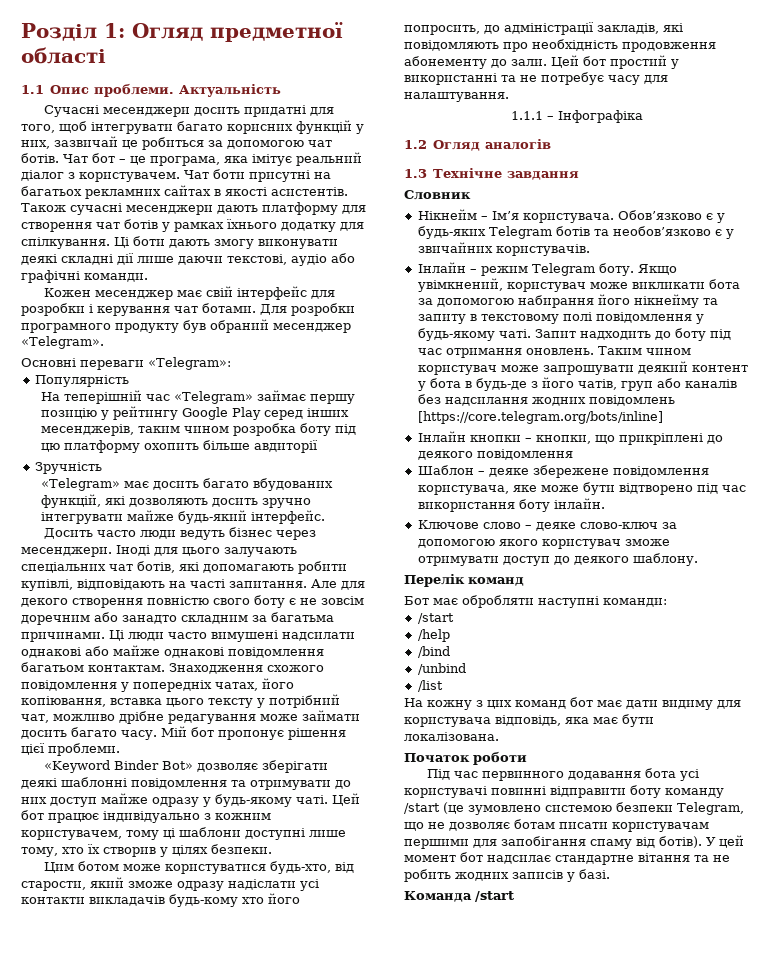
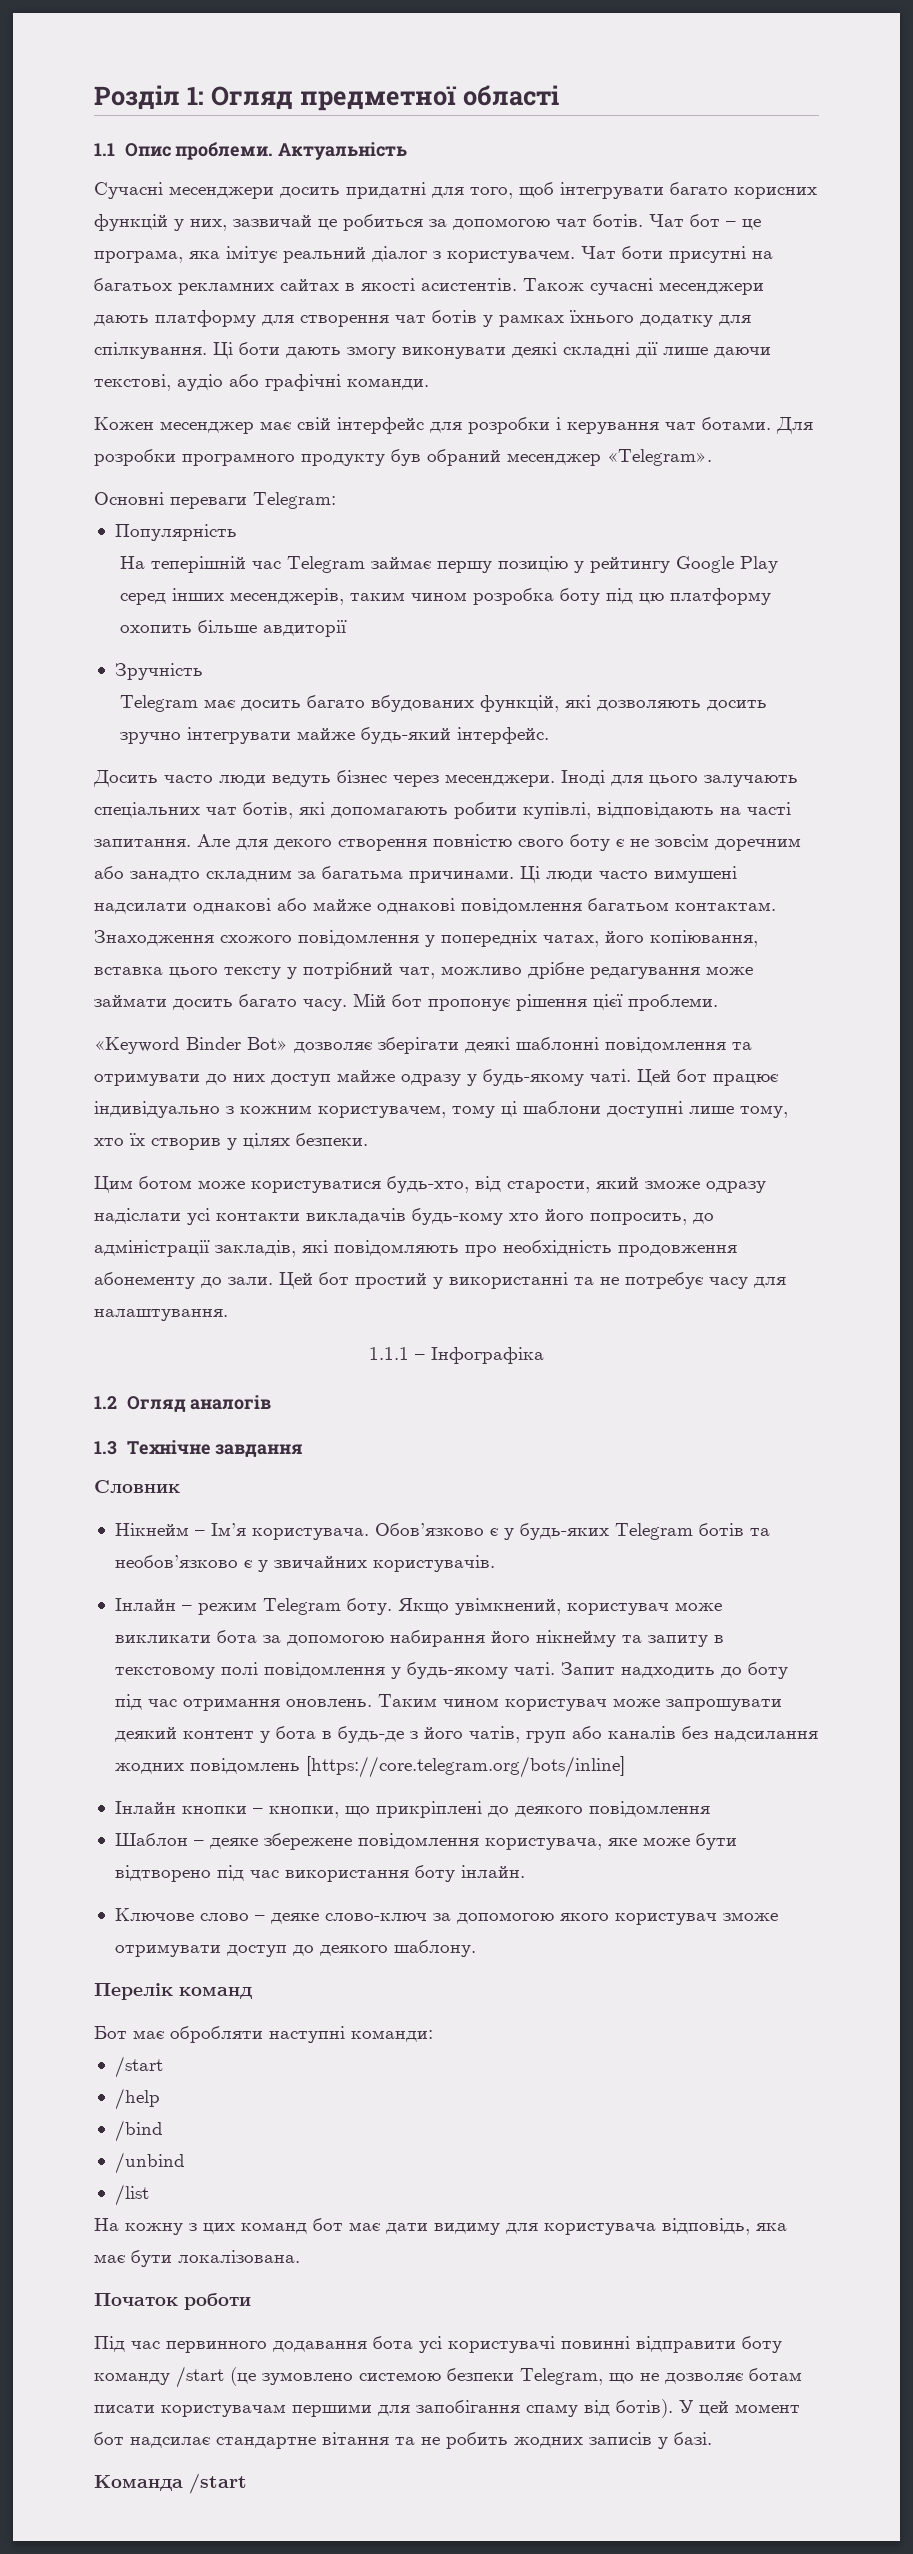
[148,357,231,370] «Telegram»: -> [253,492,336,509] Telegram:
[173,391,253,404] «Telegram» -> [286,556,365,573] Telegram
[40,478,120,491] «Telegram» -> [119,695,198,712] Telegram

